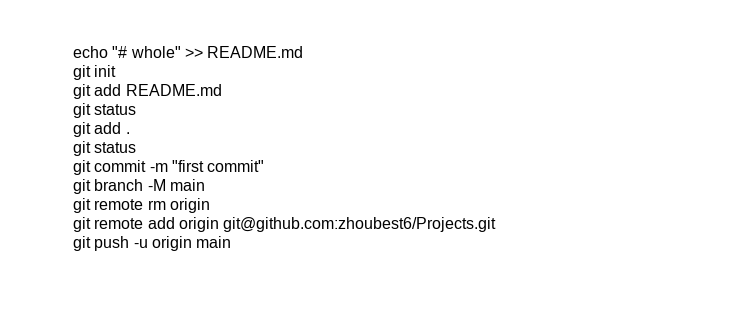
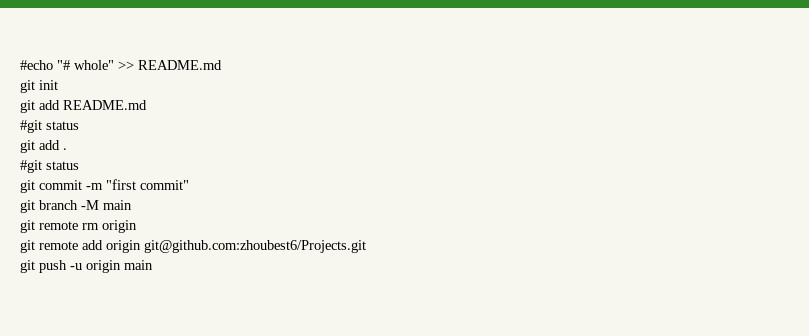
[73,46,108,58] echo -> [20,60,53,70] #echo
[73,103,91,118] git -> [20,120,42,133] #git
[73,141,91,156] git -> [20,160,42,173] #git

